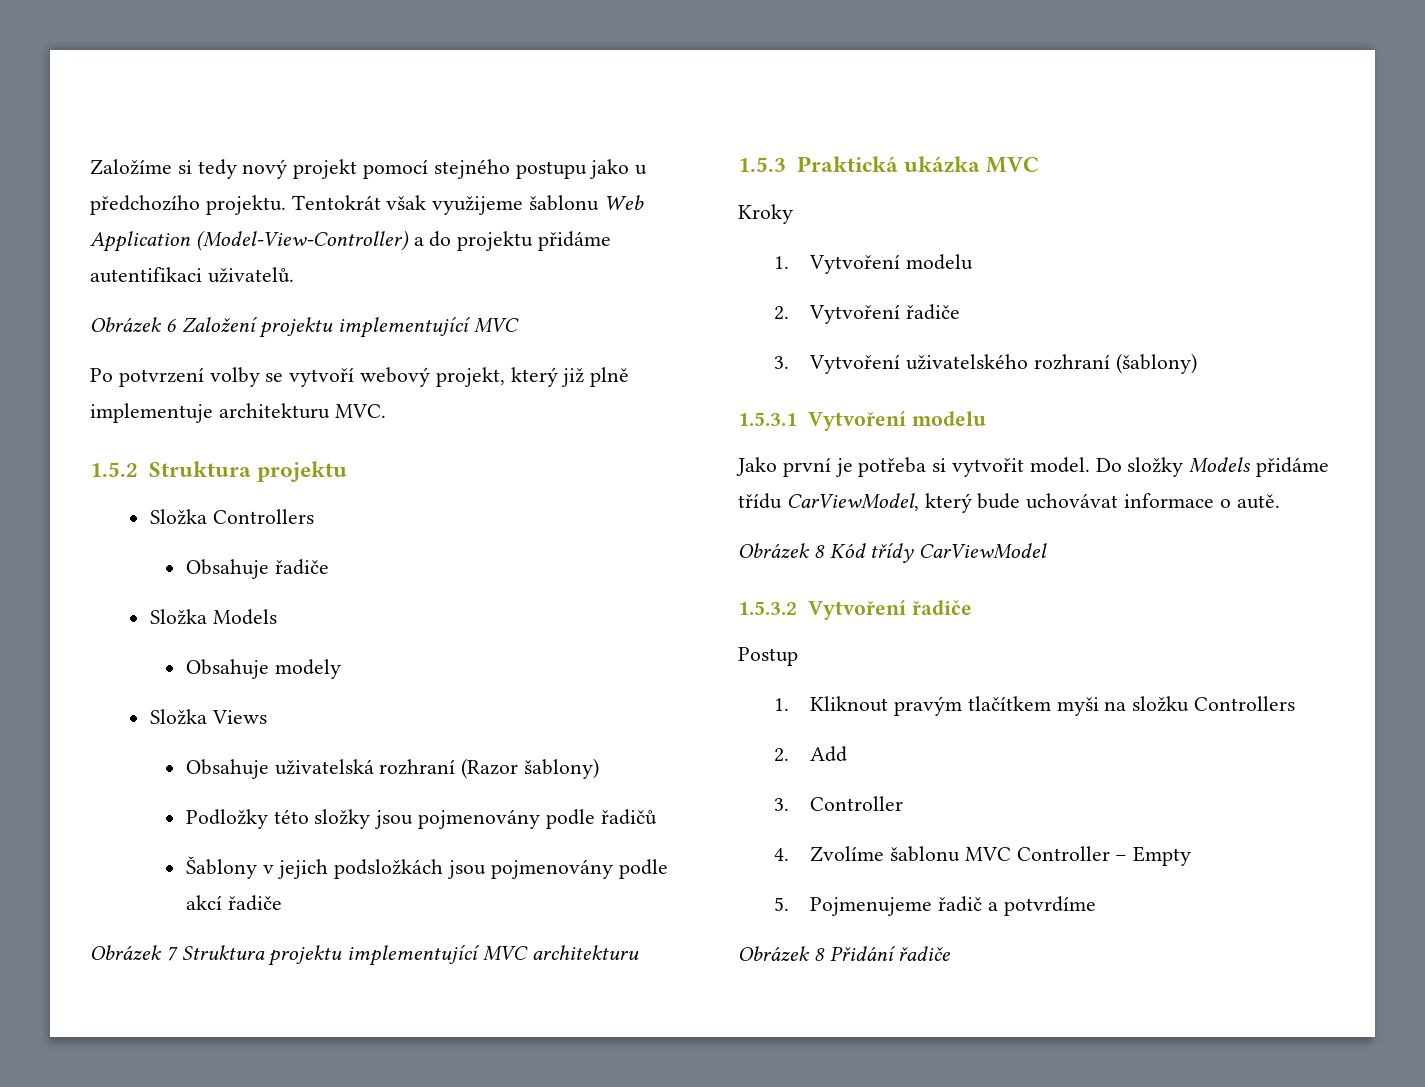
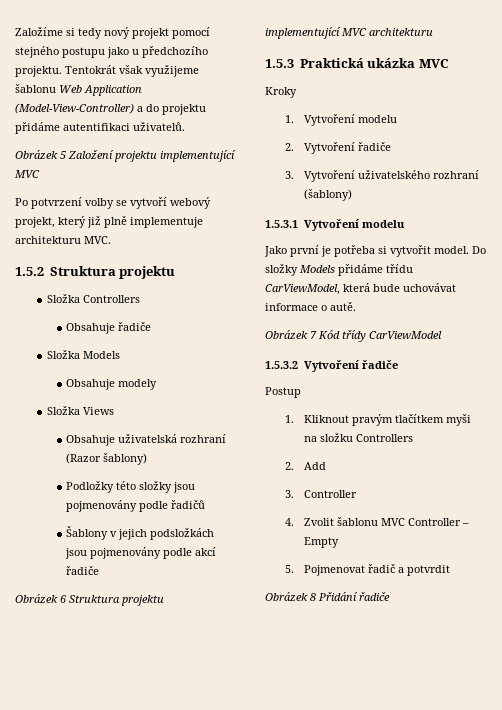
[165,318,177,332] 6 -> [60,151,66,159] 5
[165,946,178,961] 7 -> [60,595,67,603] 6
[924,493,972,513] který -> [343,283,370,292] která
[813,545,825,558] 8 -> [310,331,317,339] 7
[810,846,885,862] Zvolíme -> [304,518,335,526] Zvolit
[810,897,933,916] Pojmenujeme -> [304,565,366,576] Pojmenovat
[1003,896,1096,916] potvrdíme -> [407,565,451,576] potvrdit

